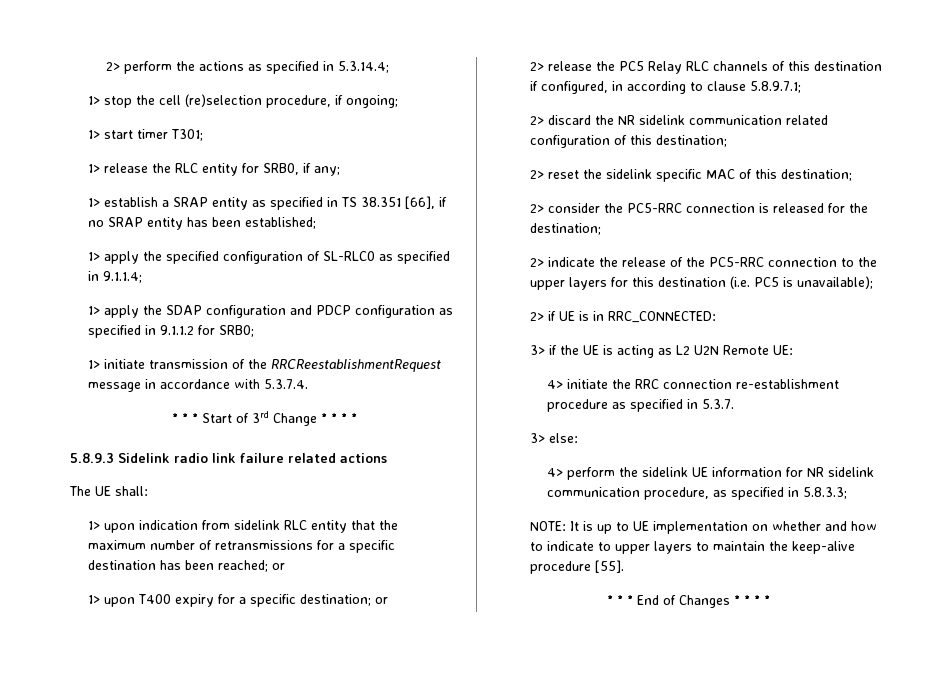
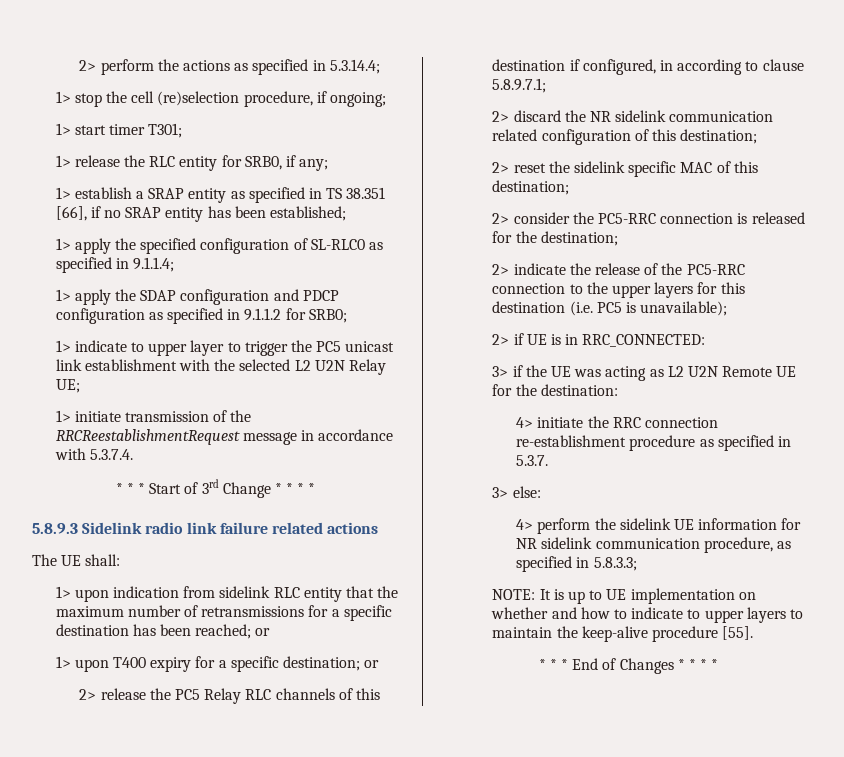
(254, 331) none -> [55,340,395,356] [55,359,387,375] [55,379,80,393] // 1> indicate to upper layer to trigger the PC5 unicast link establishment with the selected L2 U2N Relay UE;
[602,345,613,355] is -> [574,369,602,377] was
[772,345,793,355] UE: -> [776,366,797,377] [492,384,618,396] UE for the destination:

